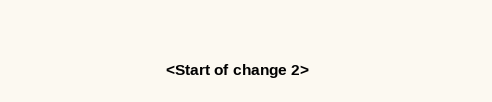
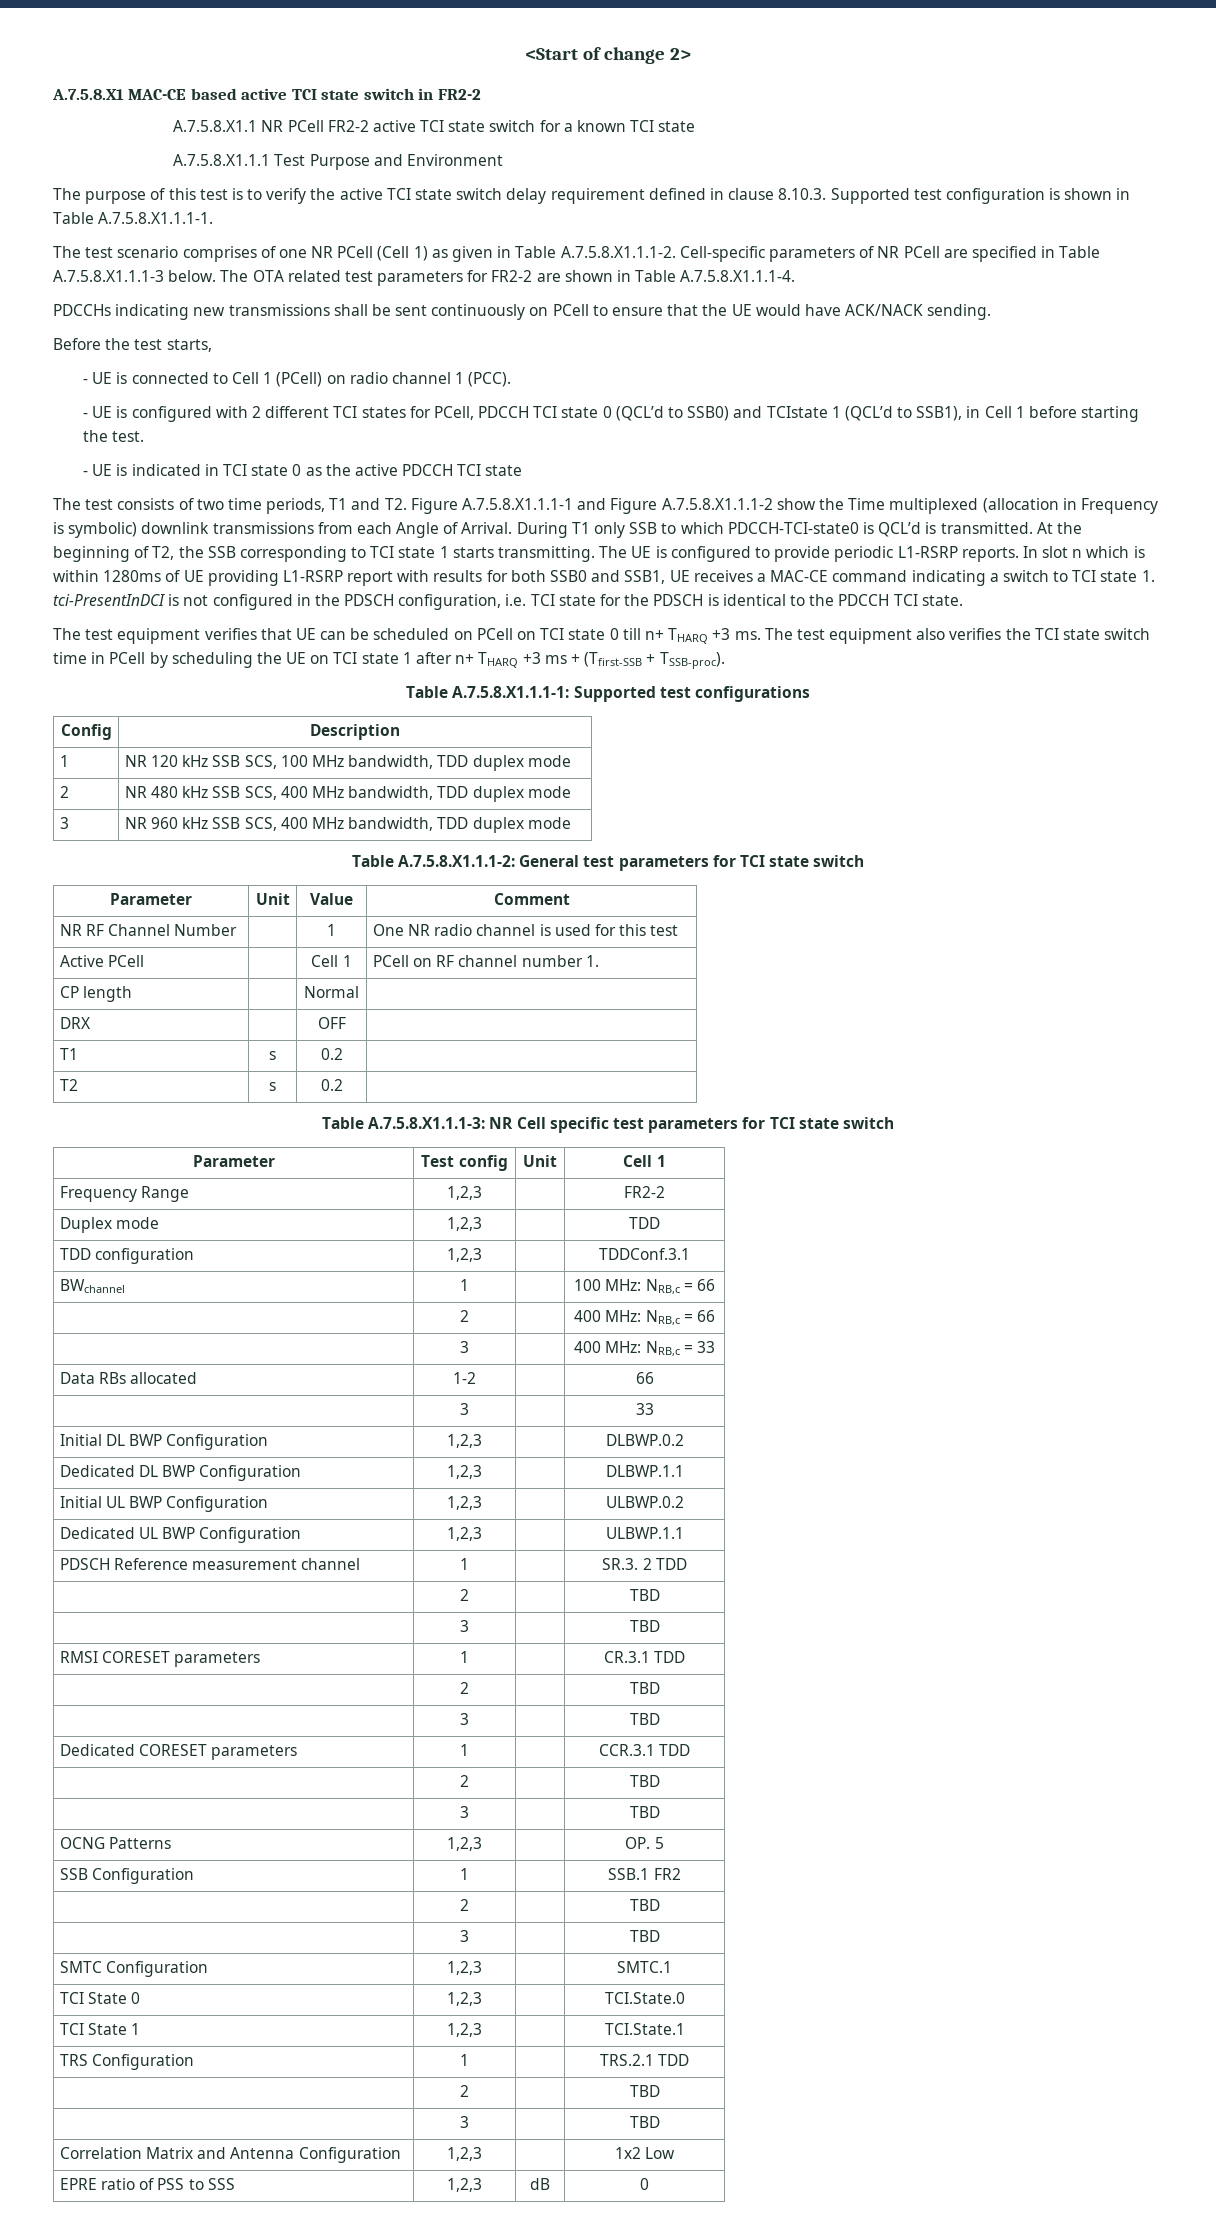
(309, 70) none -> [52,88,481,100] [173,120,696,132] [173,154,503,170] [53,188,1131,204] [53,212,214,224] [53,246,1101,262] [53,270,796,286] [53,304,992,320] [53,338,212,352] [83,372,512,387] [83,406,1140,422] [83,430,145,442] [83,464,523,476] [53,498,1158,514] [53,522,1082,538] [53,546,1145,562] [53,570,1155,586] [53,594,963,610] [53,628,1151,644] [53,652,725,669] [406,686,810,702] [60,724,112,740] [310,724,400,740] [59,755,69,767] [124,755,571,771] [59,786,69,798] [124,786,571,802] [59,817,69,829] [124,817,571,833] [351,855,865,871] [110,893,192,905] [255,893,290,905] [310,893,353,905] [493,893,570,905] [59,924,238,936] [327,924,336,936] [372,924,679,936] [59,955,145,967] [311,955,352,967] [372,955,599,967] [59,986,133,1002] [304,986,359,998] [59,1017,91,1029] [317,1017,346,1029] [59,1048,78,1060] [269,1051,276,1060] [320,1048,343,1060] [59,1079,78,1091] [269,1082,276,1091] [320,1079,343,1091] [322,1117,894,1133] [192,1155,275,1167] [421,1155,508,1171] [523,1155,557,1167] [623,1155,666,1167] [59,1186,190,1202] [447,1186,482,1200] [624,1186,665,1198] [59,1217,160,1233] [447,1217,482,1231] [629,1217,660,1229] [59,1248,195,1264] [447,1248,482,1262] [599,1248,690,1260] [59,1279,125,1293] [460,1279,469,1291] [574,1279,715,1294] [460,1310,469,1322] [574,1310,715,1325] [460,1341,469,1353] [574,1341,715,1356] [59,1372,198,1384] [453,1372,476,1384] [635,1372,654,1384] [460,1403,469,1415] [635,1403,654,1415] [59,1434,269,1450] [447,1434,482,1448] [605,1434,684,1446] [59,1465,302,1481] [447,1465,482,1479] [605,1465,684,1477] [59,1496,269,1512] [447,1496,482,1510] [605,1496,684,1508] [59,1527,302,1543] [447,1527,482,1541] [605,1527,684,1539] [59,1558,361,1570] [460,1558,469,1570] [602,1558,687,1570] [460,1589,469,1601] [629,1589,660,1601] [460,1620,469,1632] [629,1620,660,1632] [59,1651,261,1667] [460,1651,469,1663] [603,1651,686,1663] [460,1682,469,1694] [629,1682,660,1694] [460,1713,469,1725] [629,1713,660,1725] [59,1744,298,1760] [460,1744,469,1756] [598,1744,691,1756] [460,1775,469,1787] [629,1775,660,1787] [460,1806,469,1818] [629,1806,660,1818] [59,1837,172,1849] [447,1837,482,1851] [625,1837,664,1849] [59,1868,195,1884] [460,1868,469,1880] [608,1868,681,1880] [460,1899,469,1911] [629,1899,660,1911] [460,1930,469,1942] [629,1930,660,1942] [59,1961,209,1977] [447,1961,482,1975] [617,1961,672,1973] [59,1992,141,2004] [447,1992,482,2006] [604,1992,685,2004] [59,2023,141,2035] [447,2023,482,2037] [604,2023,685,2035] [59,2054,195,2070] [460,2054,469,2066] [599,2054,690,2066] [460,2085,469,2097] [629,2085,660,2097] [460,2116,469,2128] [629,2116,660,2128] [59,2147,401,2163] [447,2147,482,2161] [614,2147,676,2159] [59,2178,235,2190] [447,2178,482,2192] [530,2178,550,2190] [640,2178,649,2190] // A.7.5.8.X1 MAC-CE based active TCI state switch in FR2-2 // A.7.5.8.X1.1 NR PCell FR2-2 active TCI state switch for a known TCI state // A.7.5.8.X1.1.1 Test Purpose and Environment // The purpose of this test is to verify the active TCI state switch delay requirement defined in clause 8.10.3. Supported test configuration is shown in Table A.7.5.8.X1.1.1-1. // The test scenario comprises of one NR PCell (Cell 1) as given in Table A.7.5.8.X1.1.1-2. Cell-specific parameters of NR PCell are specified in Table A.7.5.8.X1.1.1-3 below. The OTA related test parameters for FR2-2 are shown in Table A.7.5.8.X1.1.1-4. // PDCCHs indicating new transmissions shall be sent continuously on PCell to ensure that the UE would have ACK/NACK sending. // Before the test starts, // - UE is connected to Cell 1 (PCell) on radio channel 1 (PCC). // - UE is configured with 2 different TCI states for PCell, PDCCH TCI state 0 (QCL’d to SSB0) and TCIstate 1 (QCL’d to SSB1), in Cell 1 before starting the test. // - UE is indicated in TCI state 0 as the active PDCCH TCI state // The test consists of two time periods, T1 and T2. Figure A.7.5.8.X1.1.1-1 and Figure A.7.5.8.X1.1.1-2 show the Time multiplexed (allocation in Frequency is symbolic) downlink transmissions from each Angle of Arrival. During T1 only SSB to which PDCCH-TCI-state0 is QCL’d is transmitted. At the beginning of T2, the SSB corresponding to TCI state 1 starts transmitting. The UE is configured to provide periodic L1-RSRP reports. In slot n which is within 1280ms of UE providing L1-RSRP report with results for both SSB0 and SSB1, UE receives a MAC-CE command indicating a switch to TCI state 1. tci-PresentInDCI is not configured in the PDSCH configuration, i.e. TCI state for the PDSCH is identical to the PDCCH TCI state. // The test equipment verifies that UE can be scheduled on PCell on TCI state 0 till n+ THARQ +3 ms. The test equipment also verifies the TCI state switch time in PCell by scheduling the UE on TCI state 1 after n+ THARQ +3 ms + (Tfirst-SSB + TSSB-proc). // Table A.7.5.8.X1.1.1-1: Supported test configurations // Config | Description // 1 | NR 120 kHz SSB SCS, 100 MHz bandwidth, TDD duplex mode // 2 | NR 480 kHz SSB SCS, 400 MHz bandwidth, TDD duplex mode // 3 | NR 960 kHz SSB SCS, 400 MHz bandwidth, TDD duplex mode // Table A.7.5.8.X1.1.1-2: General test parameters for TCI state switch // Parameter | Unit | Value | Comment // NR RF Channel Number | | 1 | One NR radio channel is used for this test // Active PCell | | Cell 1 | PCell on RF channel number 1. // CP length | | Normal | // DRX | | OFF | // T1 | s | 0.2 | // T2 | s | 0.2 | // Table A.7.5.8.X1.1.1-3: NR Cell specific test parameters for TCI state switch // Parameter | Test config | Unit | Cell 1 // Frequency Range | 1,2,3 | | FR2-2 // Duplex mode | 1,2,3 | | TDD // TDD configuration | 1,2,3 | | TDDConf.3.1 // BWchannel | 1 | | 100 MHz: NRB,c = 66 // | 2 | | 400 MHz: NRB,c = 66 // | 3 | | 400 MHz: NRB,c = 33 // Data RBs allocated | 1-2 | | 66 // | 3 | | 33 // Initial DL BWP Configuration | 1,2,3 | | DLBWP.0.2 // Dedicated DL BWP Configuration | 1,2,3 | | DLBWP.1.1 // Initial UL BWP Configuration | 1,2,3 | | ULBWP.0.2 // Dedicated UL BWP Configuration | 1,2,3 | | ULBWP.1.1 // PDSCH Reference measurement channel | 1 | | SR.3. 2 TDD // | 2 | | TBD // | 3 | | TBD // RMSI CORESET parameters | 1 | | CR.3.1 TDD // | 2 | | TBD // | 3 | | TBD // Dedicated CORESET parameters | 1 | | CCR.3.1 TDD // | 2 | | TBD // | 3 | | TBD // OCNG Patterns | 1,2,3 | | OP. 5 // SSB Configuration | 1 | | SSB.1 FR2 // | 2 | | TBD // | 3 | | TBD // SMTC Configuration | 1,2,3 | | SMTC.1 // TCI State 0 | 1,2,3 | | TCI.State.0 // TCI State 1 | 1,2,3 | | TCI.State.1 // TRS Configuration | 1 | | TRS.2.1 TDD // | 2 | | TBD // | 3 | | TBD // Correlation Matrix and Antenna Configuration | 1,2,3 | | 1x2 Low // EPRE ratio of PSS to SSS | 1,2,3 | dB | 0

